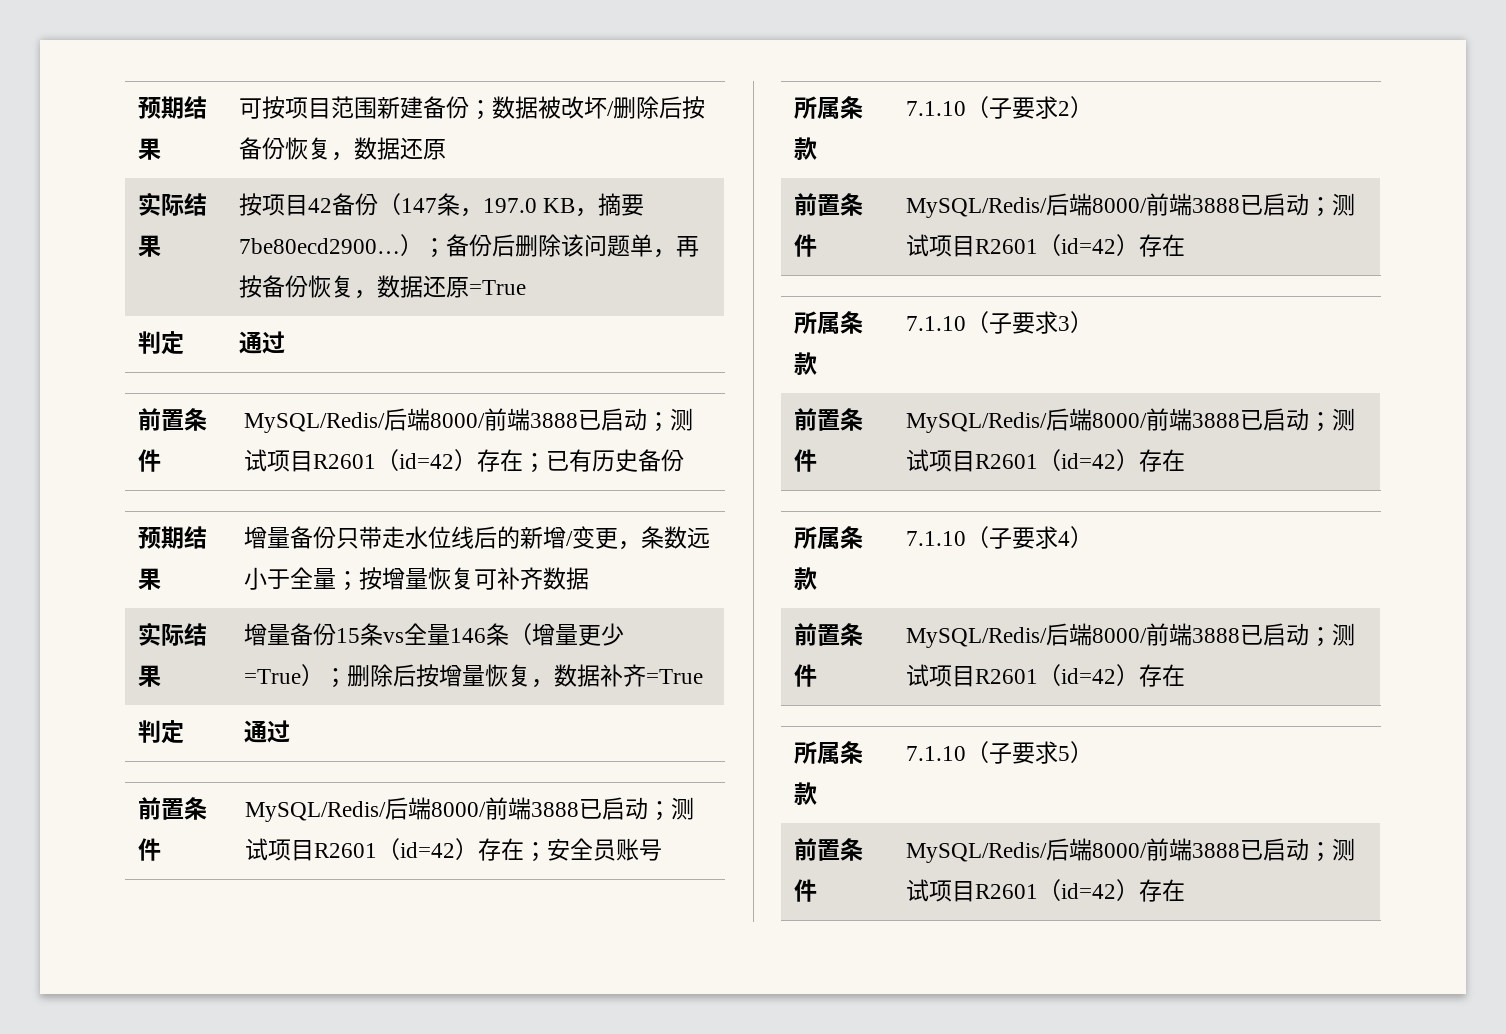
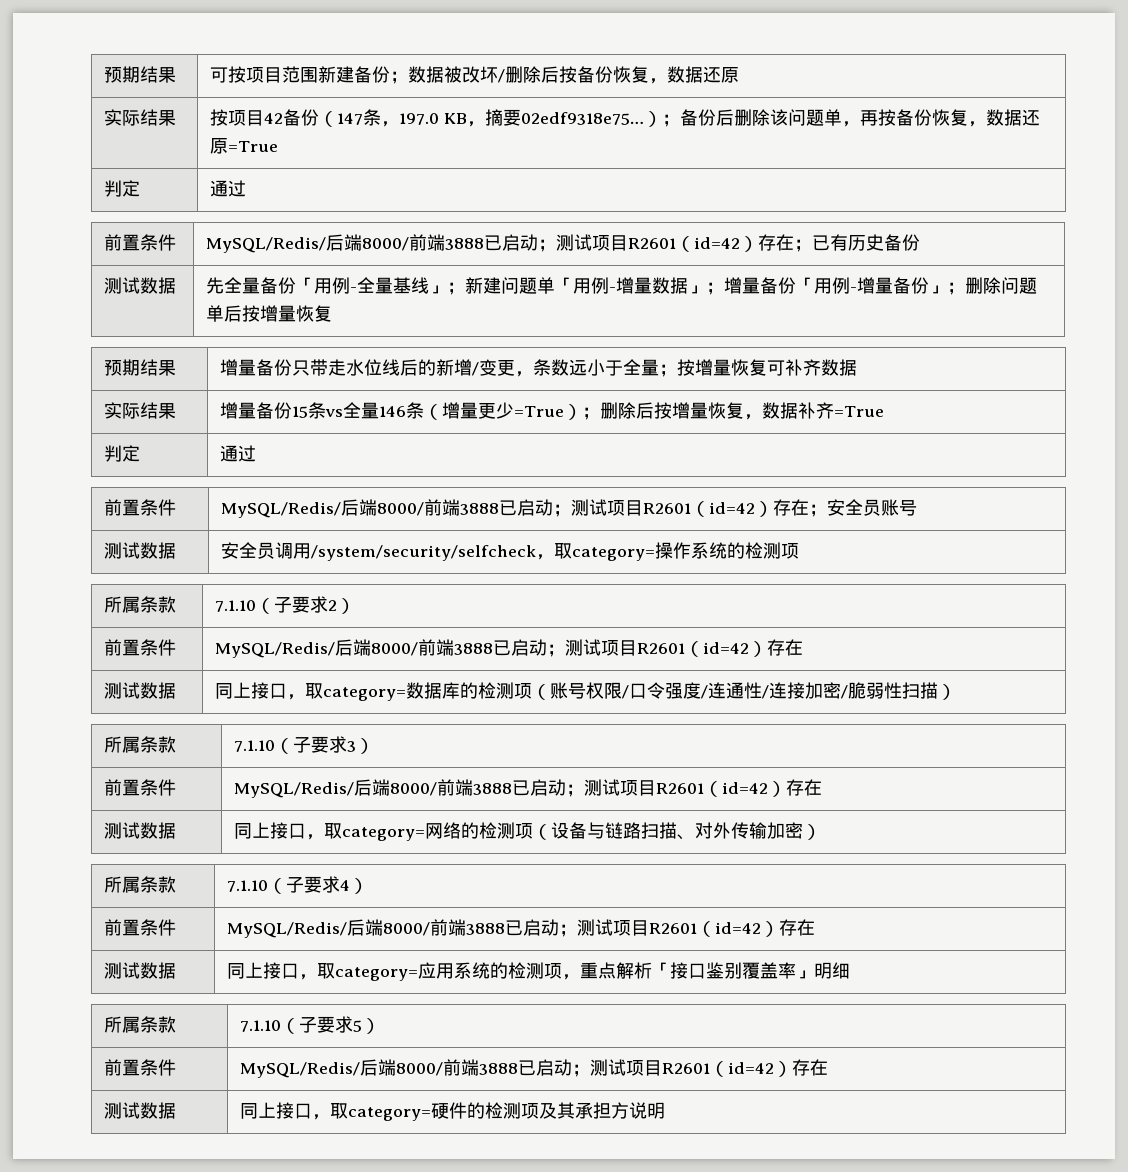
[238,238,400,254] 7be80ecd2900… -> [520,112,644,125] 02edf9318e75…
(684, 460) none -> [104,277,177,294] [206,277,1038,295] [206,305,333,322] // 测试数据 | 先全量备份「用例-全量基线」；新建问题单「用例-增量数据」；增量备份「用例-增量备份」；删除问题单后按增量恢复
(662, 850) none -> [104,542,177,559] [221,542,800,561] // 测试数据 | 安全员调用/system/security/selfcheck，取category=操作系统的检测项
(1185, 245) none -> [104,682,177,699] [215,682,957,701] // 测试数据 | 同上接口，取category=数据库的检测项（账号权限/口令强度/连通性/连接加密/脆弱性扫描）
(1185, 460) none -> [104,822,177,839] [234,822,822,841] // 测试数据 | 同上接口，取category=网络的检测项（设备与链路扫描、对外传输加密）
(1185, 675) none -> [104,962,177,979] [227,962,851,981] // 测试数据 | 同上接口，取category=应用系统的检测项，重点解析「接口鉴别覆盖率」明细
(1185, 890) none -> [104,1102,177,1119] [240,1102,666,1121] // 测试数据 | 同上接口，取category=硬件的检测项及其承担方说明

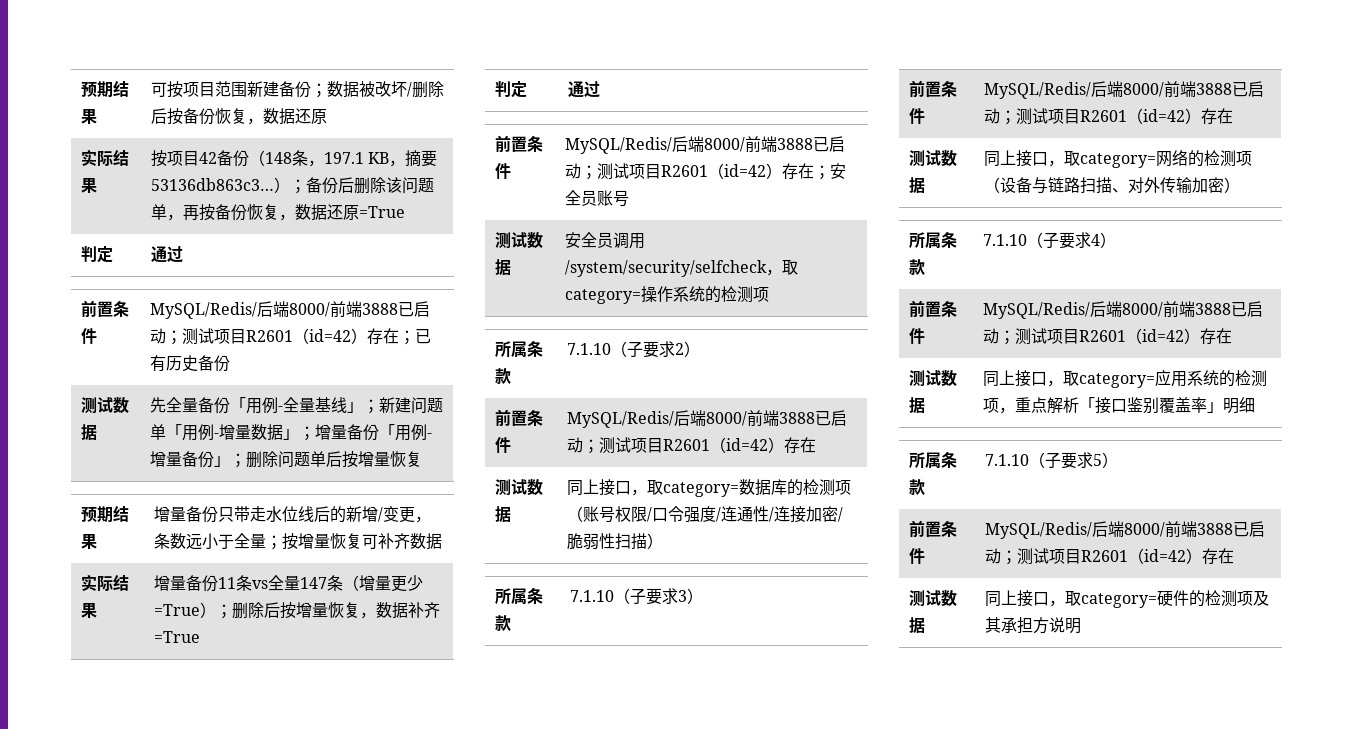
[337,109,440,127] 147条，197.0 -> [264,150,364,167] 148条，197.1
[520,112,644,125] 02edf9318e75… -> [150,178,274,191] 53136db863c3…
[292,406,309,418] 15 -> [217,577,236,589] 11
[379,406,407,417] 146 -> [299,577,327,589] 147

